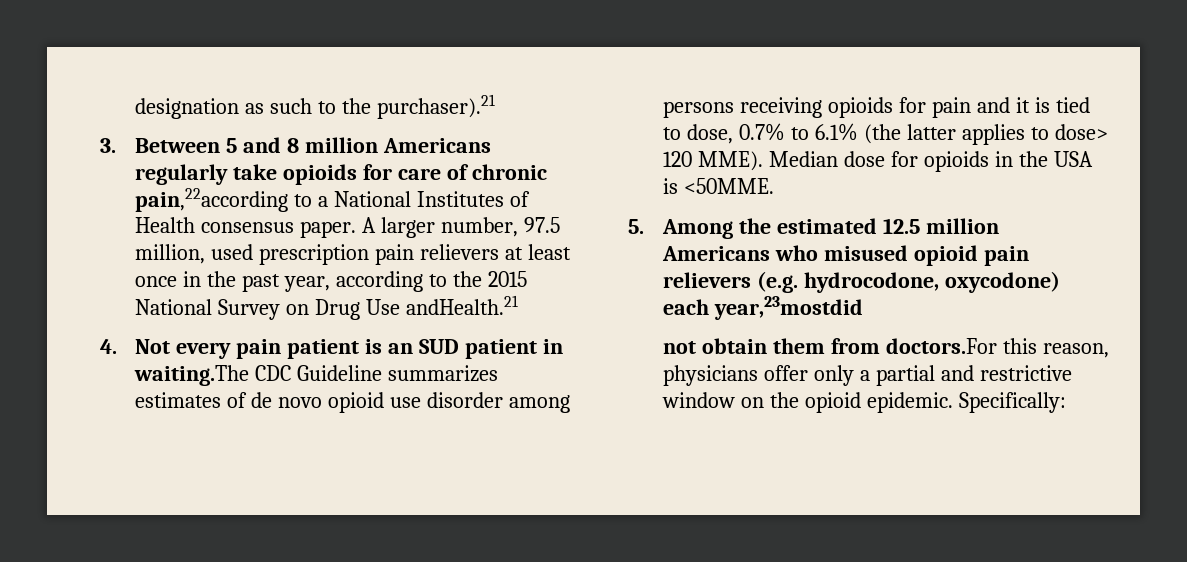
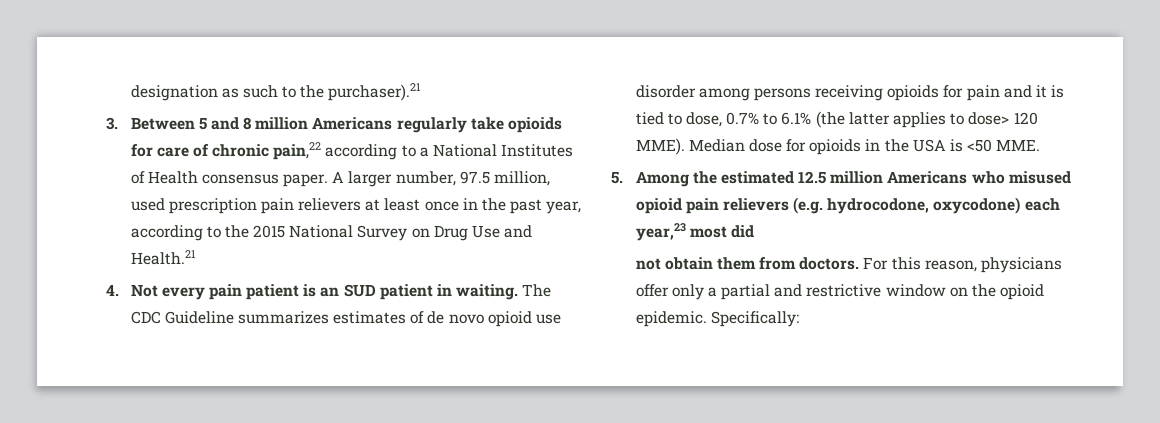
[135,188,289,212] pain,22according -> [273,142,398,160] pain,22 according
[406,295,519,315] andHealth.21 -> [504,225,533,238] [130,250,196,265] and Health.21
[134,365,250,386] waiting.The -> [456,284,552,300] waiting. The
[684,178,775,194] <50MME. -> [967,139,1041,152] <50 MME.
[714,296,864,320] year,23mostdid -> [635,223,754,241] year,23 most did
[886,338,998,354] doctors.For -> [799,257,889,270] doctors. For

